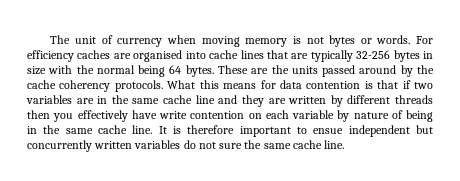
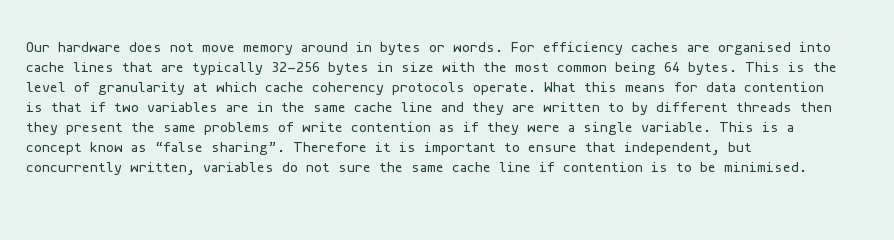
[50,35,324,47] The unit of currency when moving memory is not -> [26,42,372,55] Our hardware does not move memory around in
[96,65,135,74] normal -> [515,63,607,72] most common
[217,65,434,77] [27,80,163,92] These are the units passed around by the cache coherency protocols. -> [745,62,837,72] [26,82,536,95] This is the level of granularity at which cache coherency protocols operate.
(327, 100) none -> [608,103,624,112] to
[53,110,433,122] [27,125,410,137] you effectively have write contention on each variable by nature of being in the same cache line. It is therefore important to ensue independent -> [26,122,794,135] [26,142,720,155] they present the same problems of write contention as if they were a single variable. This is a concept know as “false sharing”. Therefore it is important to ensure that independent,
[94,141,133,149] written -> [130,162,195,175] written,
[324,140,345,149] line. -> [499,162,807,172] line if contention is to be minimised.

